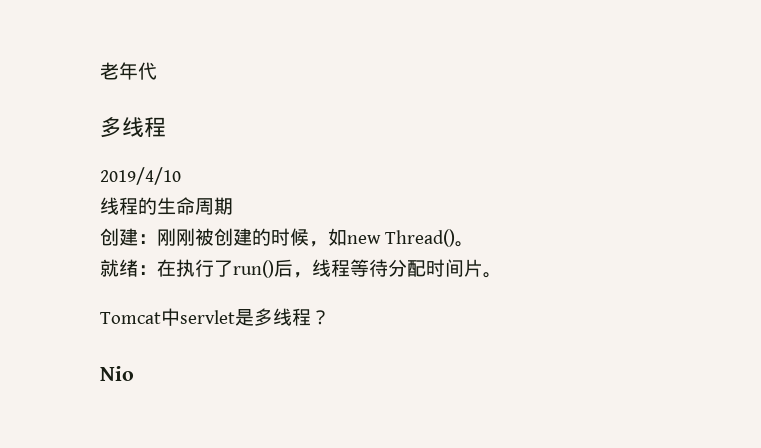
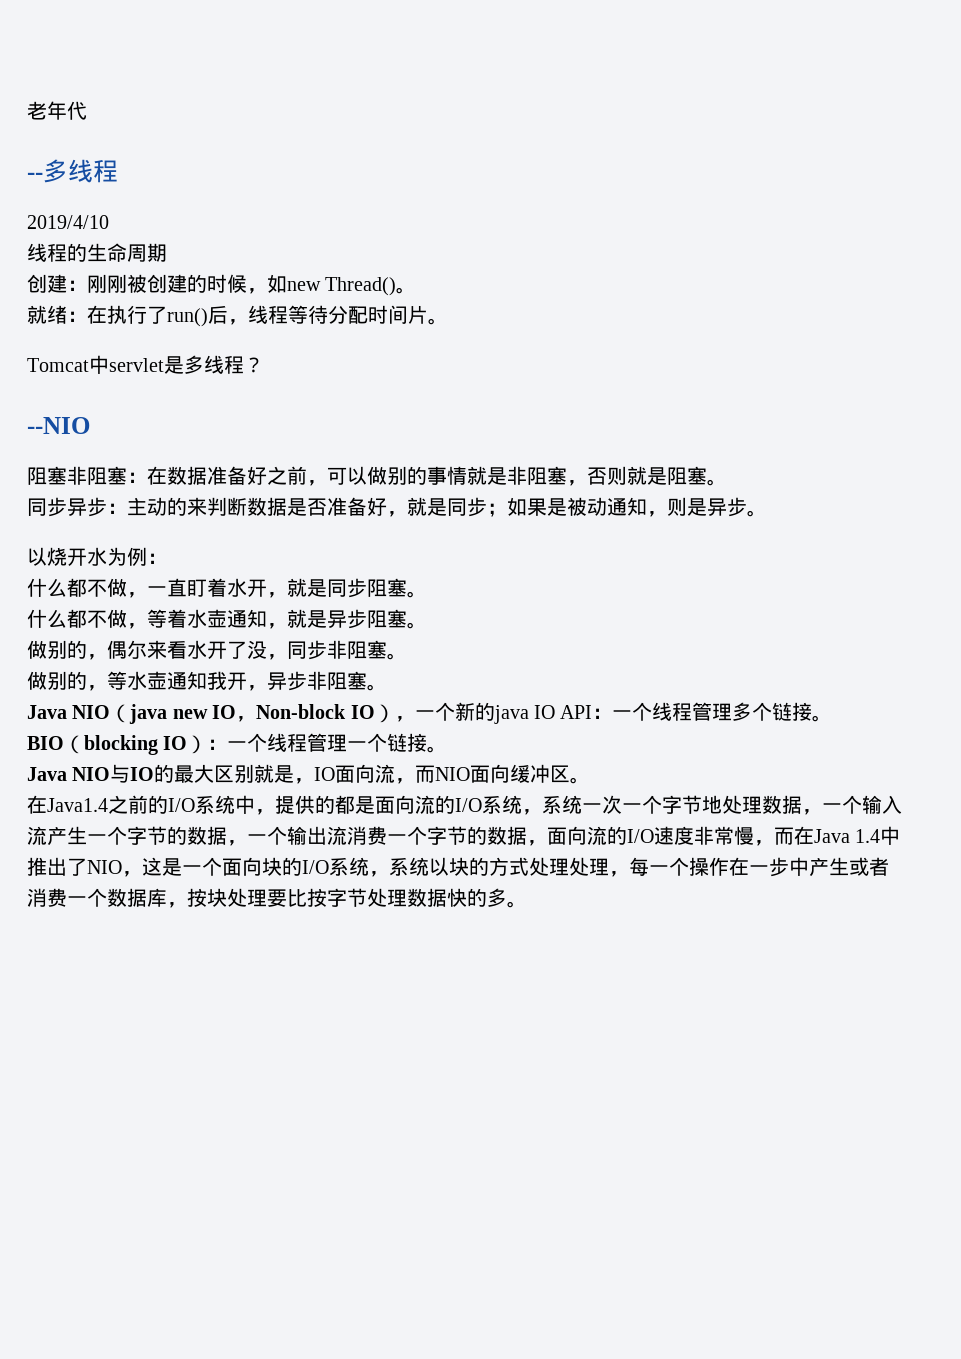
(157, 71) none -> [27,172,43,180] --
[100,366,134,381] Nio -> [27,417,90,434] [27,466,727,486] [27,497,767,517] [27,547,167,566] [27,578,427,598] [27,609,427,629] [27,640,407,660] [27,671,387,691] [27,702,833,724] [27,733,448,755] [27,764,591,784] [27,795,902,815] [27,826,901,846] [27,857,889,877] [27,888,527,908] --NIO // 阻塞非阻塞：在数据准备好之前，可以做别的事情就是非阻塞，否则就是阻塞。 // 同步异步：主动的来判断数据是否准备好，就是同步；如果是被动通知，则是异步。 // 以烧开水为例： // 什么都不做，一直盯着水开，就是同步阻塞。 // 什么都不做，等着水壶通知，就是异步阻塞。 // 做别的，偶尔来看水开了没，同步非阻塞。 // 做别的，等水壶通知我开，异步非阻塞。 // Java NIO（java new IO，Non-block IO），一个新的java IO API：一个线程管理多个链接。 // BIO（blocking IO）：一个线程管理一个链接。 // Java NIO与IO的最大区别就是，IO面向流，而NIO面向缓冲区。 // 在Java1.4之前的I/O系统中，提供的都是面向流的I/O系统，系统一次一个字节地处理数据，一个输入流产生一个字节的数据，一个输出流消费一个字节的数据，面向流的I/O速度非常慢，而在Java 1.4中推出了NIO，这是一个面向块的I/O系统，系统以块的方式处理处理，每一个操作在一步中产生或者消费一个数据库，按块处理要比按字节处理数据快的多。

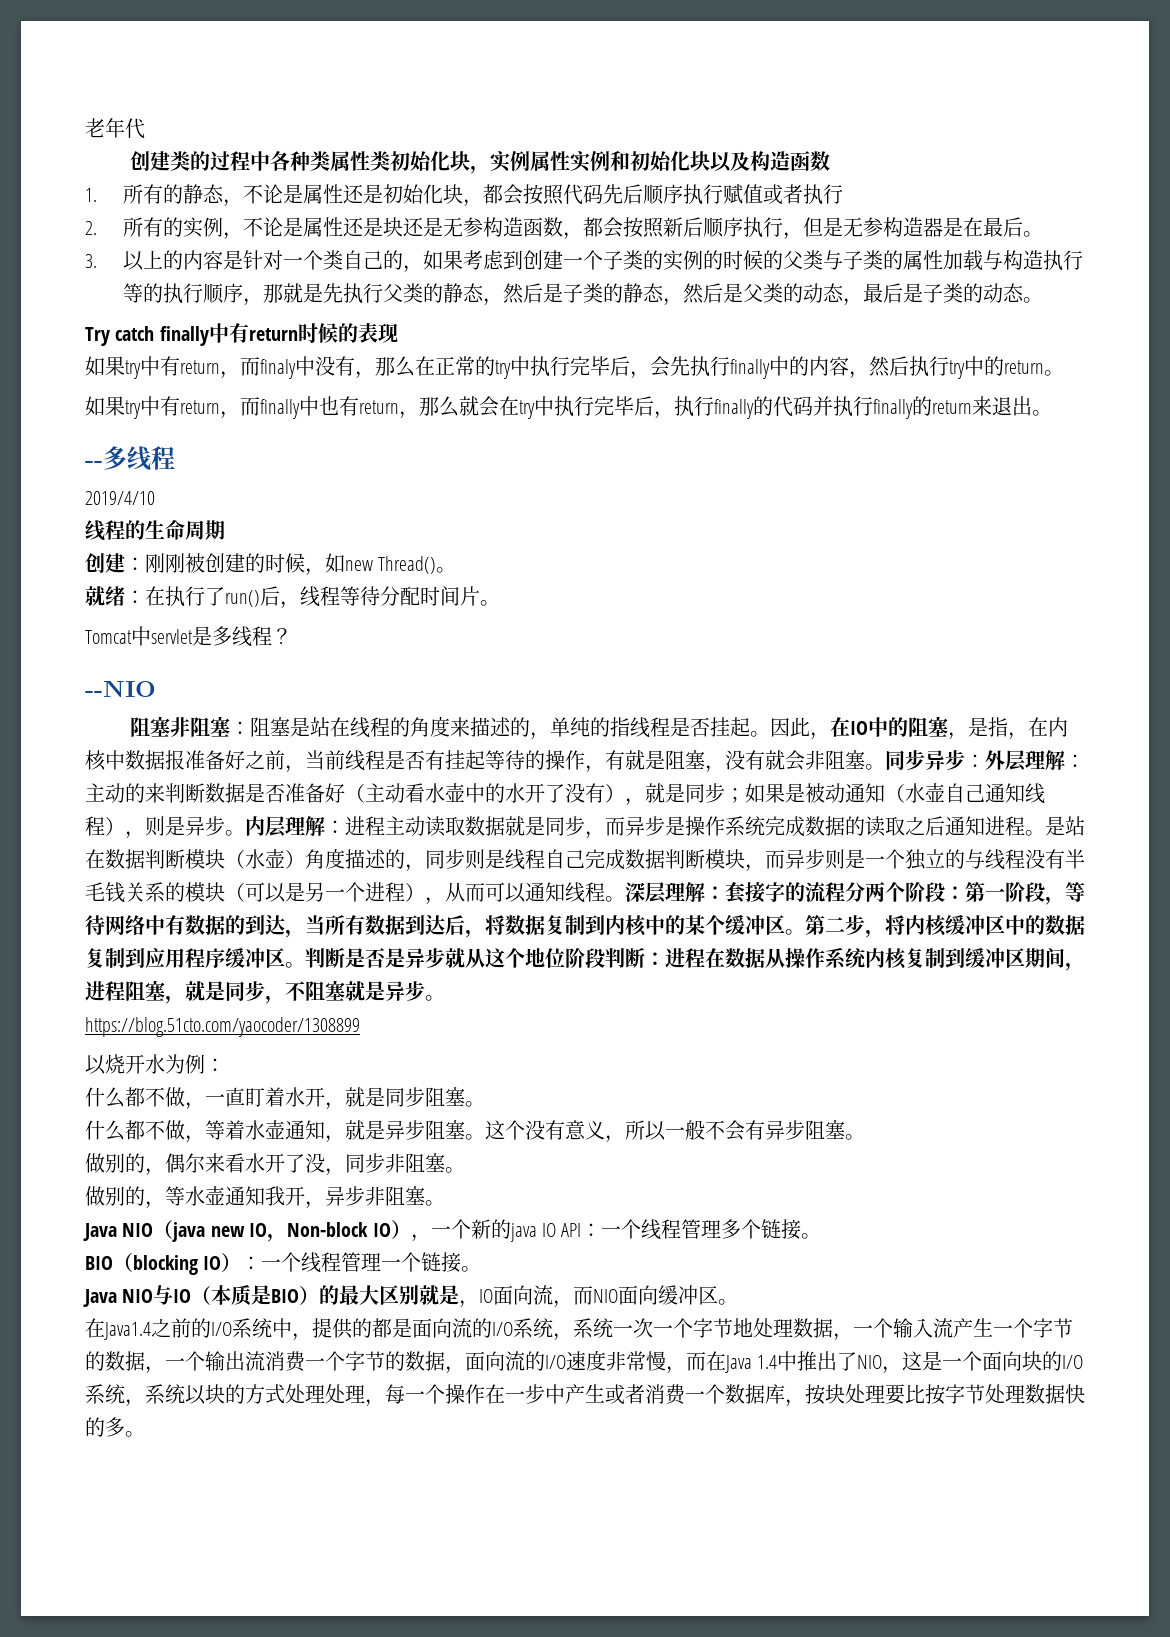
(87, 110) none -> [129,150,830,174] [85,184,844,207] [85,217,1044,240] [85,250,1084,273] [123,283,1044,306] [85,323,398,346] [85,356,1064,379] [85,396,1052,419] // 创建类的过程中各种类属性类初始化块，实例属性实例和初始化块以及构造函数 // 1.所有的静态，不论是属性还是初始化块，都会按照代码先后顺序执行赋值或者执行 // 2.所有的实例，不论是属性还是块还是无参构造函数，都会按照新后顺序执行，但是无参构造器是在最后。 // 3.以上的内容是针对一个类自己的，如果考虑到创建一个子类的实例的时候的父类与子类的属性加载与构造执行等的执行顺序，那就是先执行父类的静态，然后是子类的静态，然后是父类的动态，最后是子类的动态。 // Try catch finally中有return时候的表现 // 如果try中有return，而finaly中没有，那么在正常的try中执行完毕后，会先执行finally中的内容，然后执行try中的return。 // 如果try中有return，而finally中也有return，那么就会在try中执行完毕后，执行finally的代码并执行finally的return来退出。
[147,466,727,486] 在数据准备好之前，可以做别的事情就是非阻塞，否则就是阻塞。 // -> [249,716,1068,740] [85,750,885,773] 阻塞是站在线程的角度来描述的，单纯的指线程是否挂起。因此，在IO中的阻塞，是指，在内核中数据报准备好之前，当前线程是否有挂起等待的操作，有就是阻塞，没有就会非阻塞。
(127, 508) none -> [985,750,1085,771] 外层理解：
(387, 506) none -> [345,783,625,803] （主动看水壶中的水开了没有）
[647,497,767,517] ，则是异步。 -> [885,783,1045,804] [85,816,1085,839] [85,848,1085,872] [85,882,1085,905] [85,915,1085,938] [85,947,1085,971] [85,980,445,1004] [85,1017,360,1037] （水壶自己通知线程），则是异步。内层理解：进程主动读取数据就是同步，而异步是操作系统完成数据的读取之后通知进程。是站在数据判断模块（水壶）角度描述的，同步则是线程自己完成数据判断模块，而异步则是一个独立的与线程没有半毛钱关系的模块（可以是另一个进程），从而可以通知线程。深层理解：套接字的流程分两个阶段：第一阶段，等待网络中有数据的到达，当所有数据到达后，将数据复制到内核中的某个缓冲区。第二步，将内核缓冲区中的数据复制到应用程序缓冲区。判断是否是异步就从这个地位阶段判断：进程在数据从操作系统内核复制到缓冲区期间，进程阻塞，就是同步，不阻塞就是异步。 // https://blog.51cto.com/yaocoder/1308899
(427, 625) none -> [485,1120,865,1143] 这个没有意义，所以一般不会有异步阻塞。
(155, 774) none -> [191,1285,320,1305] （本质是BIO）

